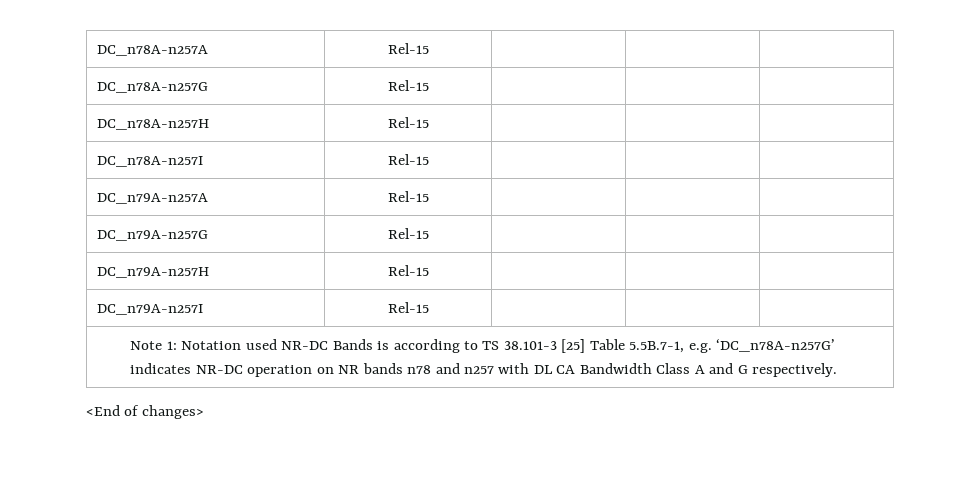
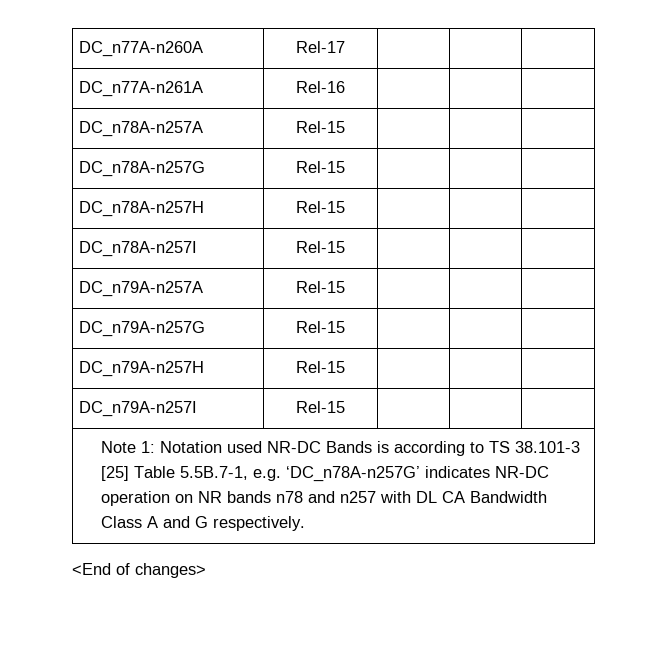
(96, 50) none -> [79,41,204,57] [296,41,345,53] [79,81,204,97] [296,81,345,93] DC_n77A-n260A | Rel-17 | | | // DC_n77A-n261A | Rel-16 | | | //

